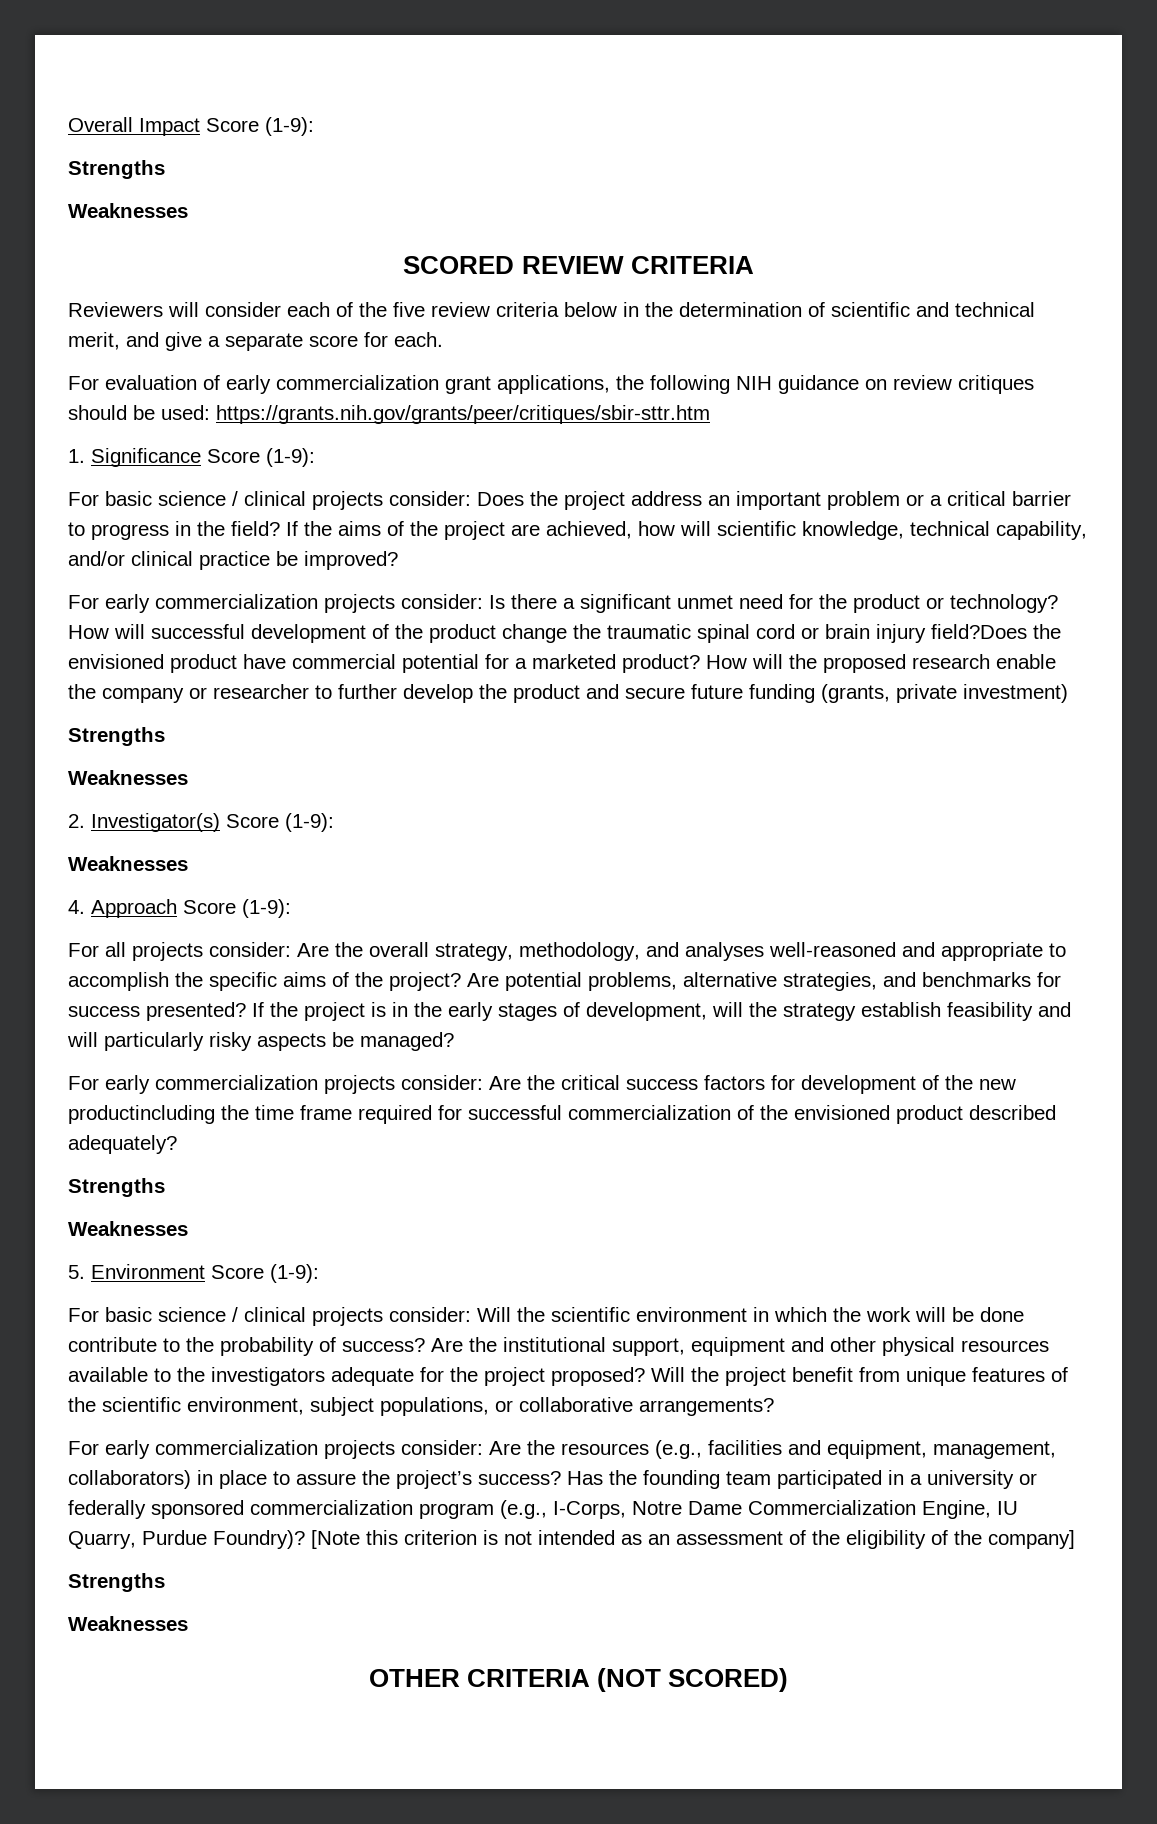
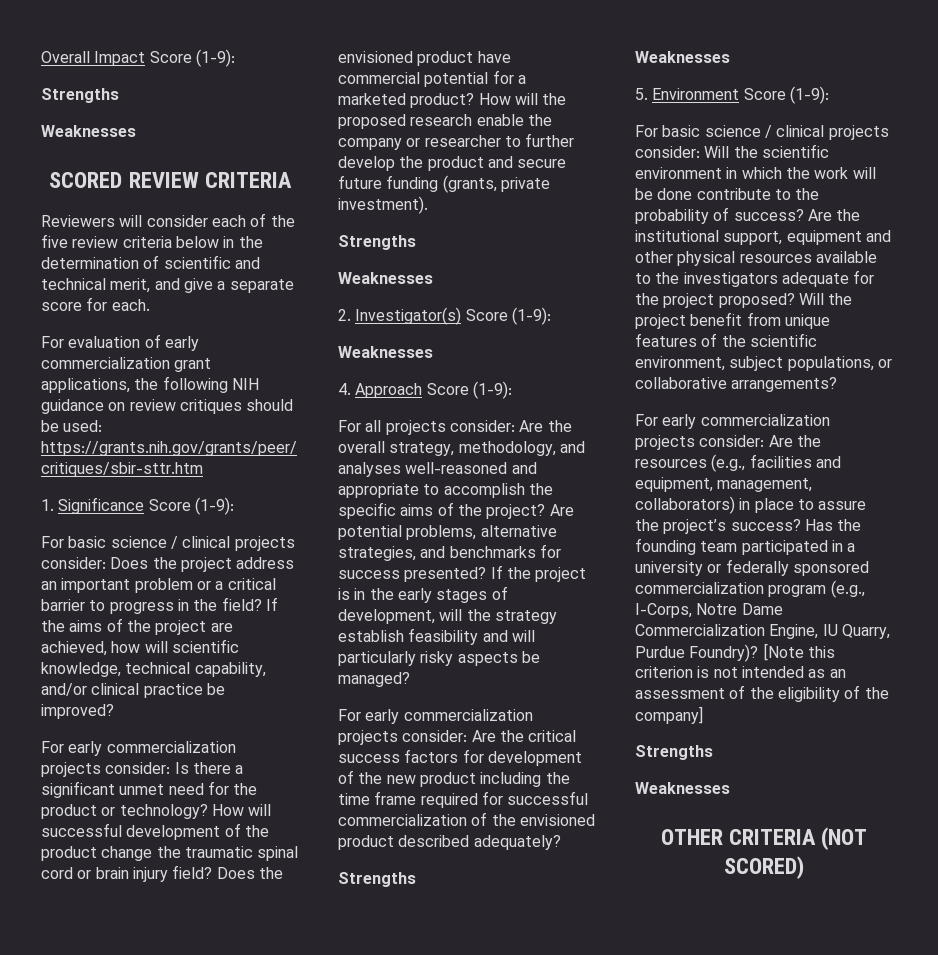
[931,624,1027,639] field?Does -> [172,865,255,879] field? Does
[963,684,1068,703] investment) -> [338,196,428,214] investment).
[68,1105,215,1124] productincluding -> [419,772,542,787] product including

